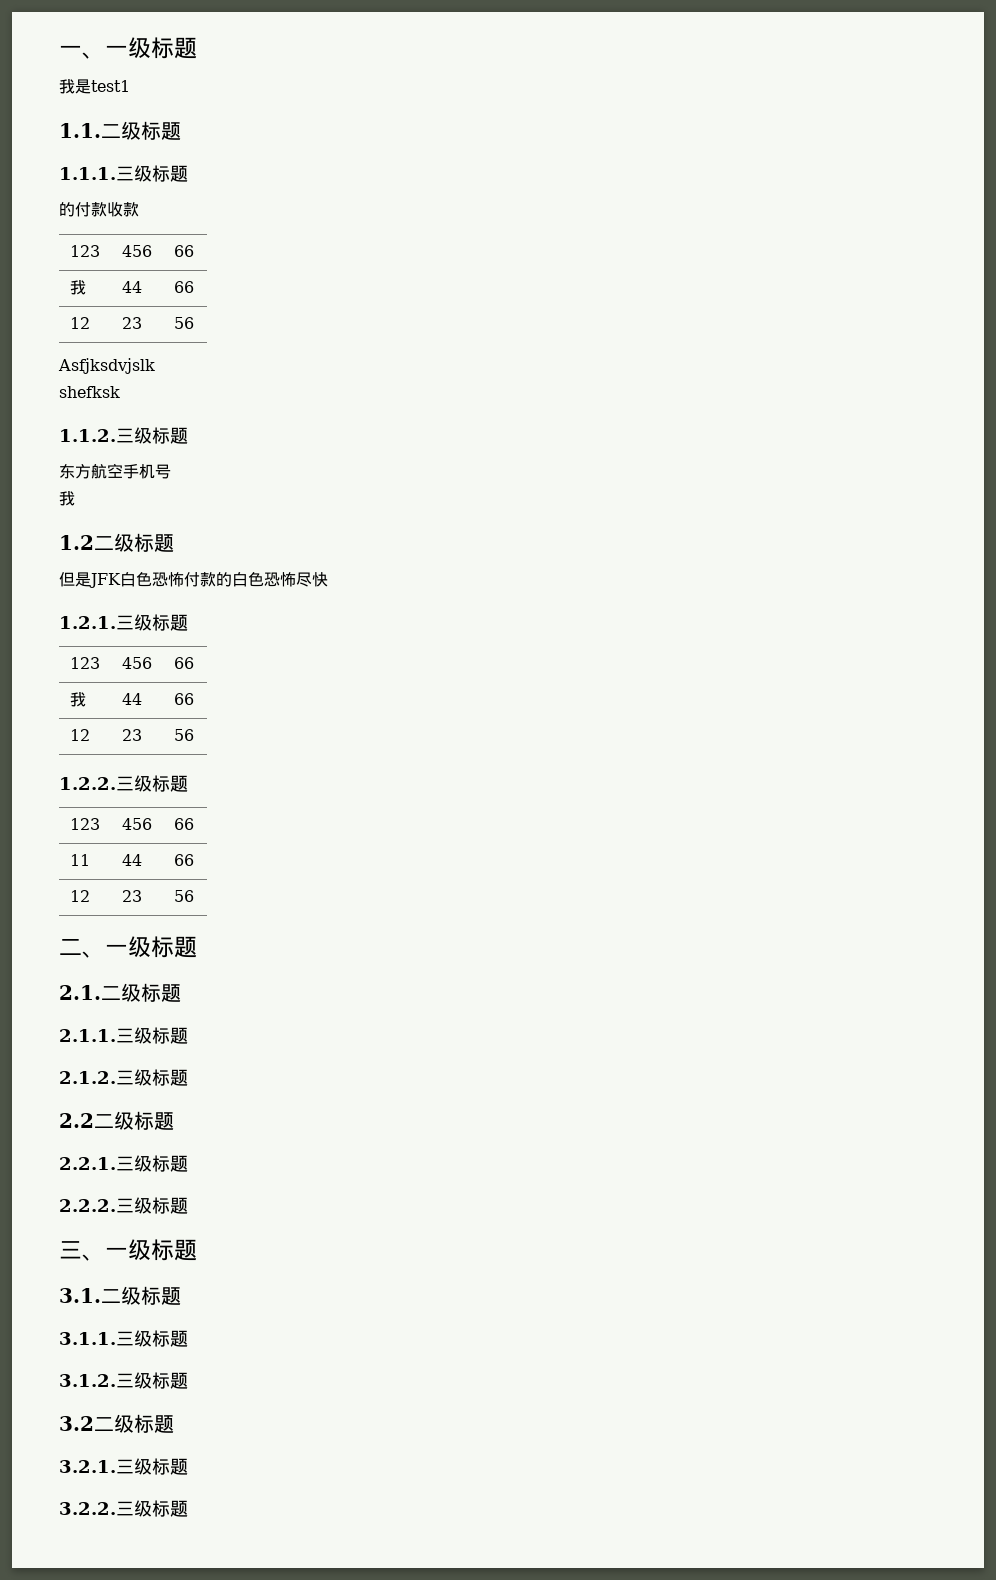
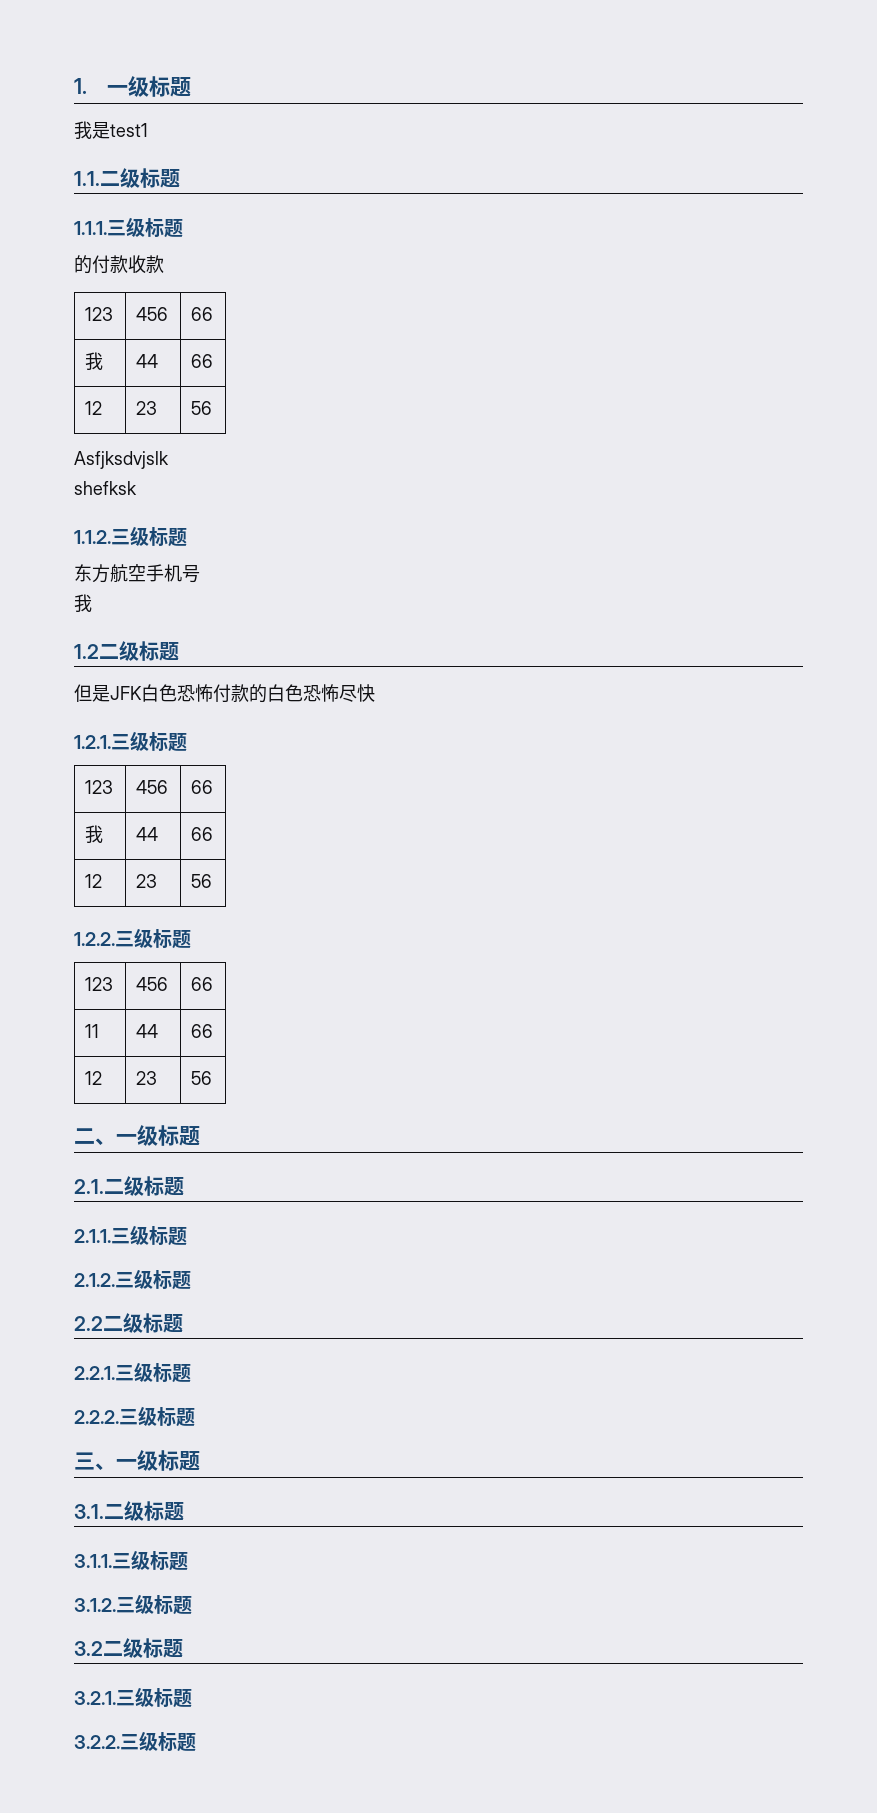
[59,45,105,59] 一、 -> [74,78,87,94] 1.

